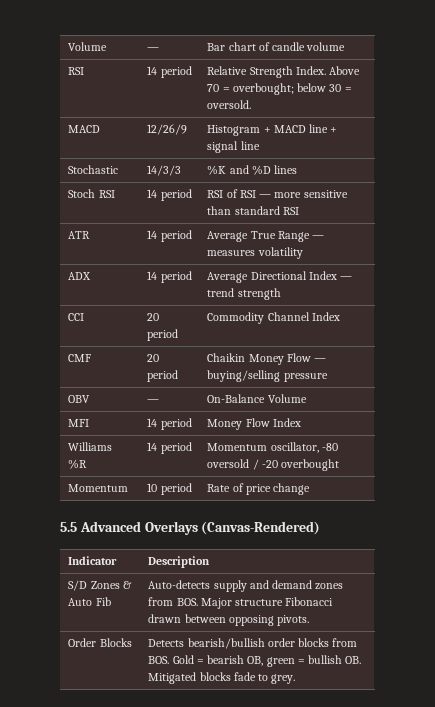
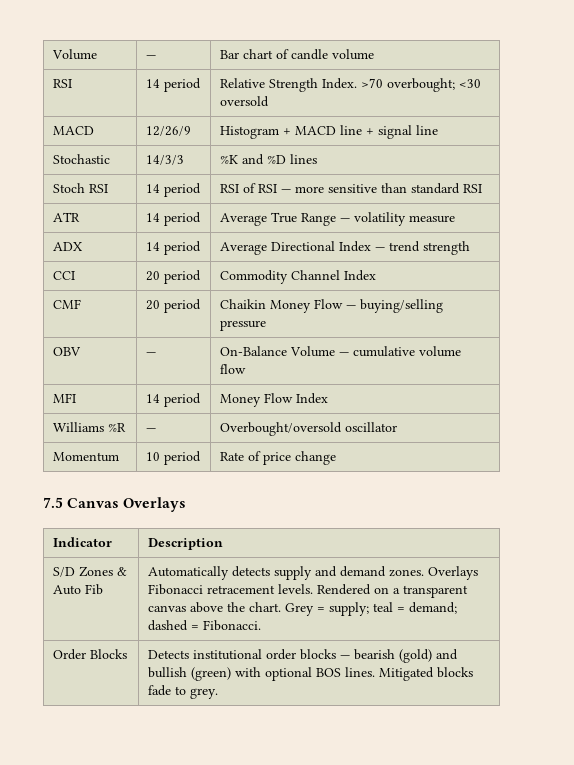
[329,66,361,75] [207,83,352,95] [207,100,252,109] Above 70 = overbought; below 30 = oversold. -> [361,78,482,92] [220,96,270,107] >70 overbought; <30 oversold
[207,250,256,256] measures -> (351, 220) none
(303, 253) none -> [409,215,456,223] measure
(307, 398) none -> [339,346,462,357] [220,364,247,374] — cumulative volume flow
[147,442,192,454] [207,442,338,453] [207,459,340,471] 14 period | Momentum oscillator, -80 oversold / -20 overbought -> [146,428,157,432] [220,422,398,436] — | Overbought/oversold oscillator
[60,521,321,535] 5.5 Advanced Overlays (Canvas-Rendered) -> [43,497,187,512] 7.5 Canvas Overlays
[148,580,211,589] Auto-detects -> [148,566,271,580] Automatically detects
[315,583,344,590] [148,597,334,609] [148,614,310,626] zones from BOS. Major structure Fibonacci drawn between opposing pivots. -> [389,566,479,580] [148,584,469,598] [148,602,458,616] [148,620,262,631] zones. Overlays Fibonacci retracement levels. Rendered on a transparent canvas above the chart. Grey = supply; teal = demand; dashed = Fibonacci.
[187,638,265,649] bearish/bullish -> [193,649,263,660] institutional
[332,638,358,647] [148,655,362,667] from BOS. Gold = bearish OB, green = bullish OB. -> [340,649,459,663] [148,667,376,681] — bearish (gold) and bullish (green) with optional BOS lines.

